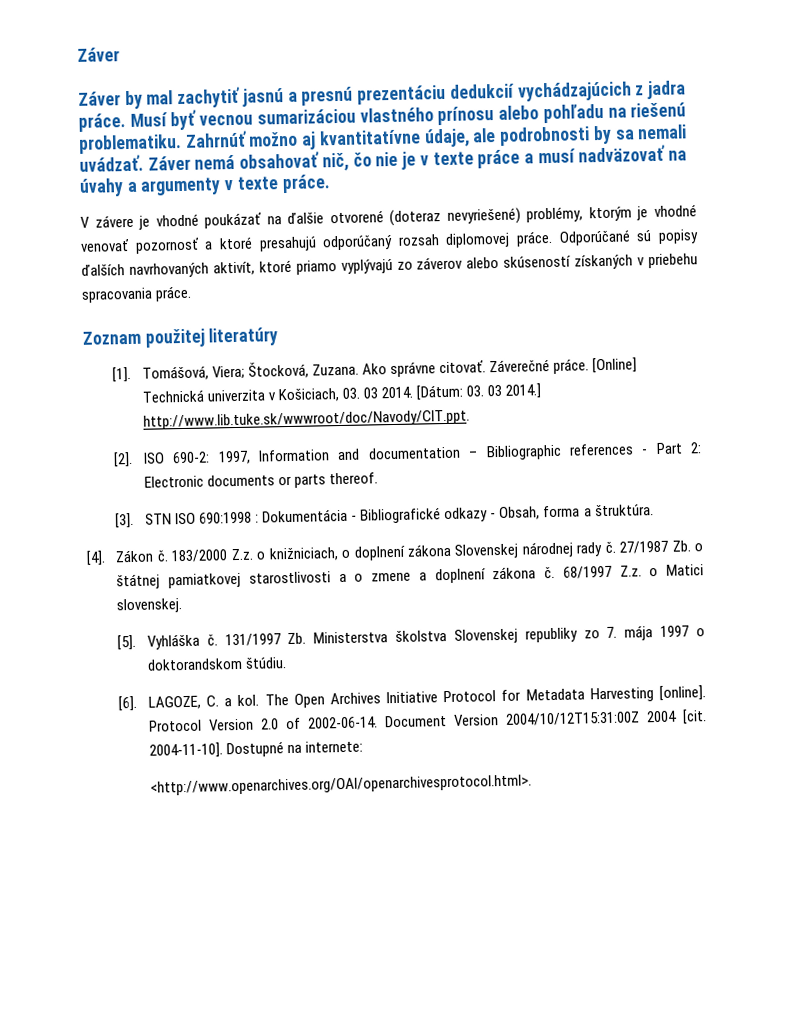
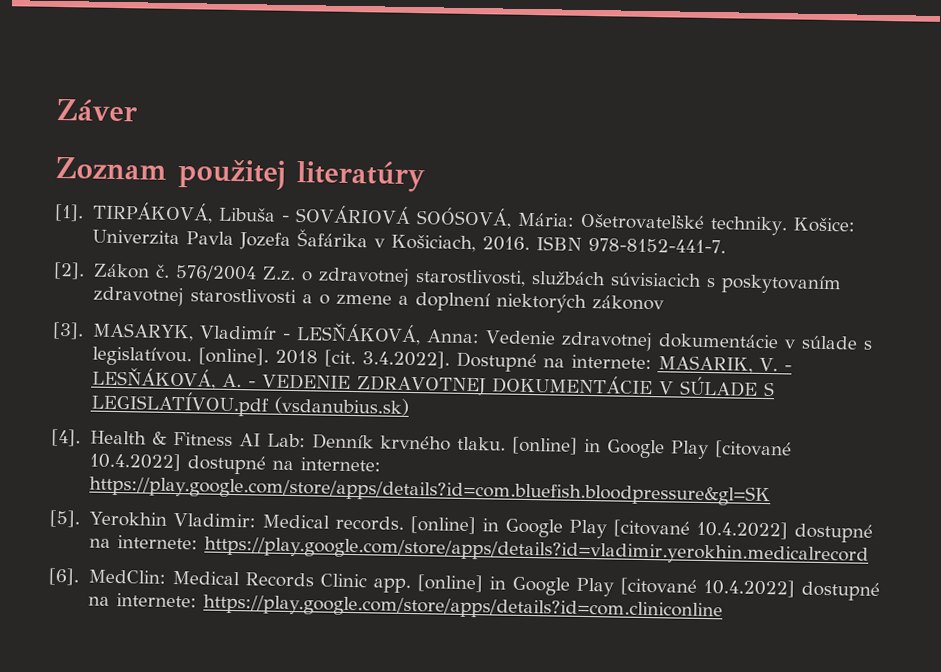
[78,80,686,110] [78,102,687,132] [78,124,688,154] [79,144,688,172] [79,174,331,197] [80,204,698,230] [80,229,699,254] [81,253,698,279] [81,285,193,303] [82,327,279,348] [112,357,638,383] [141,383,542,403] [142,409,470,430] [113,442,703,468] [143,472,379,488] [115,504,654,529] [86,550,106,566] Záver by mal zachytiť jasnú a presnú prezentáciu dedukcií vychádzajúcich z jadra práce. Musí byť vecnou sumarizáciou vlastného prínosu alebo pohľadu na riešenú problematiku. Zahrnúť možno aj kvantitatívne údaje, ale podrobnosti by sa nemali uvádzať. Záver nemá obsahovať nič, čo nie je v texte práce a musí nadväzovať na úvahy a argumenty v texte práce. // V závere je vhodné poukázať na ďalšie otvorené (doteraz nevyriešené) problémy, ktorým je vhodné venovať pozornosť a ktoré presahujú odporúčaný rozsah diplomovej práce. Odporúčané sú popisy ďalších navrhovaných aktivít, ktoré priamo vyplývajú zo záverov alebo skúseností získaných v priebehu spracovania práce. // Zoznam použitej literatúry // [1]. Tomášová, Viera; Štocková, Zuzana. Ako správne citovať. Záverečné práce. [Online] Technická univerzita v Košiciach, 03. 03 2014. [Dátum: 03. 03 2014.] http://www.lib.tuke.sk/wwwroot/doc/Navody/CIT.ppt. // [2]. ISO 690-2: 1997, Information and documentation – Bibliographic references - Part 2: Electronic documents or parts thereof. // [3]. STN ISO 690:1998 : Dokumentácia - Bibliografické odkazy - Obsah, forma a štruktúra. // [4]. -> [55,156,425,193] [54,201,857,236] [91,229,726,254] [53,261,85,280] Zoznam použitej literatúry // [1]. TIRPÁKOVÁ, Libuša - SOVÁRIOVÁ SOÓSOVÁ, Mária: Ošetrovateľské techniky. Košice: Univerzita Pavla Jozefa Šafárika v Košiciach, 2016. ISBN 978-8152-441-7. // [2].
[171,540,703,563] [116,572,242,590] 183/2000 Z.z. o knižniciach, o doplnení zákona Slovenskej národnej rady č. 27/1987 Zb. o štátnej pamiatkovej -> [174,264,842,295] [92,286,184,307] 576/2004 Z.z. o zdravotnej starostlivosti, službách súvisiacich s poskytovaním zdravotnej
[492,564,704,580] [116,598,183,614] [117,625,705,651] [146,657,287,671] [118,685,706,712] [148,709,707,732] [148,740,364,759] [149,774,532,796] zákona č. 68/1997 Z.z. o Matici slovenskej. // [5]. Vyhláška č. 131/1997 Zb. Ministerstva školstva Slovenskej republiky zo 7. mája 1997 o doktorandskom štúdiu. // [6]. LAGOZE, C. a kol. The Open Archives Initiative Protocol for Metadata Harvesting [online]. Protocol Version 2.0 of 2002-06-14. Document Version 2004/10/12T15:31:00Z 2004 [cit. 2004-11-10]. Dostupné na internete: // <http://www.openarchives.org/OAI/openarchivesprotocol.html>. -> [495,293,664,313] [52,321,873,352] [91,346,793,374] [91,366,776,397] [90,390,410,417] [51,428,792,460] [88,452,381,475] [88,475,772,507] [49,509,874,543] [88,535,870,566] [48,567,880,601] [87,593,724,622] niektorých zákonov // [3]. MASARYK, Vladimír - LESŇÁKOVÁ, Anna: Vedenie zdravotnej dokumentácie v súlade s legislatívou. [online]. 2018 [cit. 3.4.2022]. Dostupné na internete: MASARIK, V. - LESŇÁKOVÁ, A. - VEDENIE ZDRAVOTNEJ DOKUMENTÁCIE V SÚLADE S LEGISLATÍVOU.pdf (vsdanubius.sk) // [4]. Health & Fitness AI Lab: Denník krvného tlaku. [online] in Google Play [citované 10.4.2022] dostupné na internete: https://play.google.com/store/apps/details?id=com.bluefish.bloodpressure&gl=SK // [5]. Yerokhin Vladimir: Medical records. [online] in Google Play [citované 10.4.2022] dostupné na internete: https://play.google.com/store/apps/details?id=vladimir.yerokhin.medicalrecord // [6]. MedClin: Medical Records Clinic app. [online] in Google Play [citované 10.4.2022] dostupné na internete: https://play.google.com/store/apps/details?id=com.cliniconline

